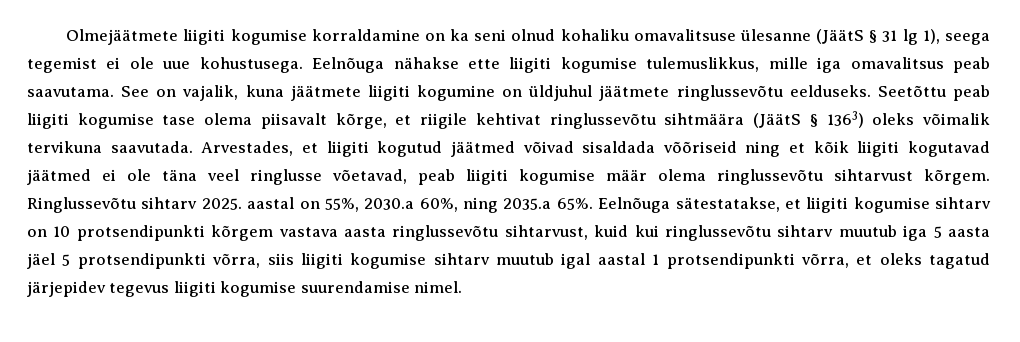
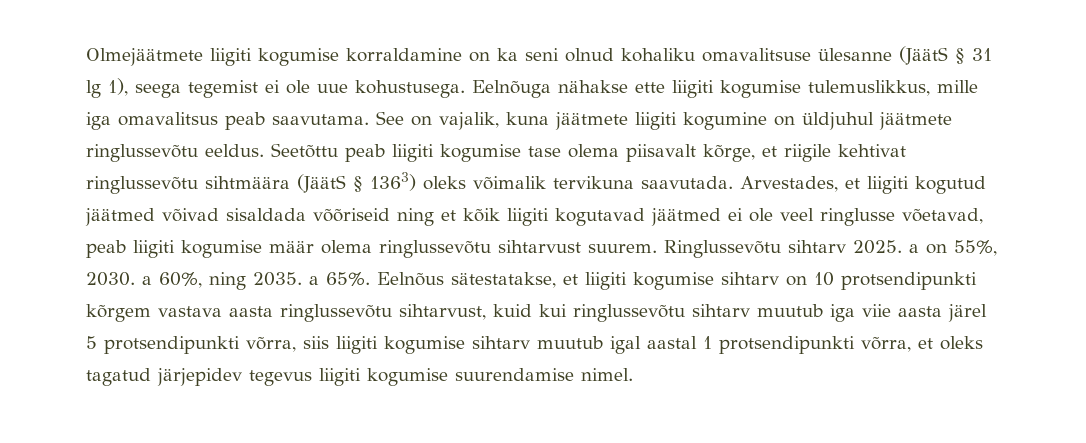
[789,85,871,97] eelduseks. -> [205,144,264,157] eeldus.
[162,169,197,181] täna -> (773, 215) none
[924,169,990,185] kõrgem. -> [588,244,657,253] suurem.
[247,197,295,209] aastal -> [909,244,919,253] a
[364,197,671,213] 2030.a 60%, ning 2035.a 65%. Eelnõuga -> [86,272,444,290] 2030. a 60%, ning 2035. a 65%. Eelnõus
[933,226,990,238] [27,253,55,269] 5 aasta jäel -> [862,304,987,322] viie aasta järel

